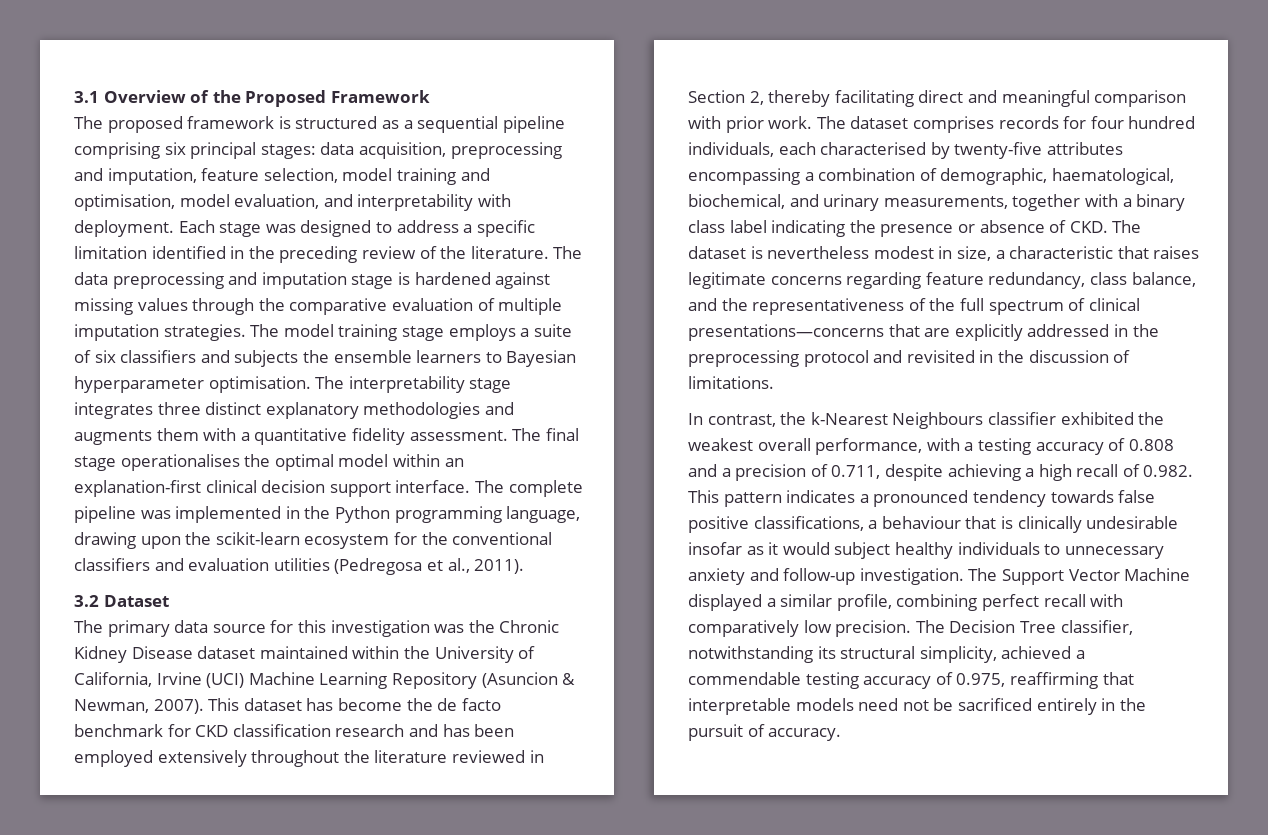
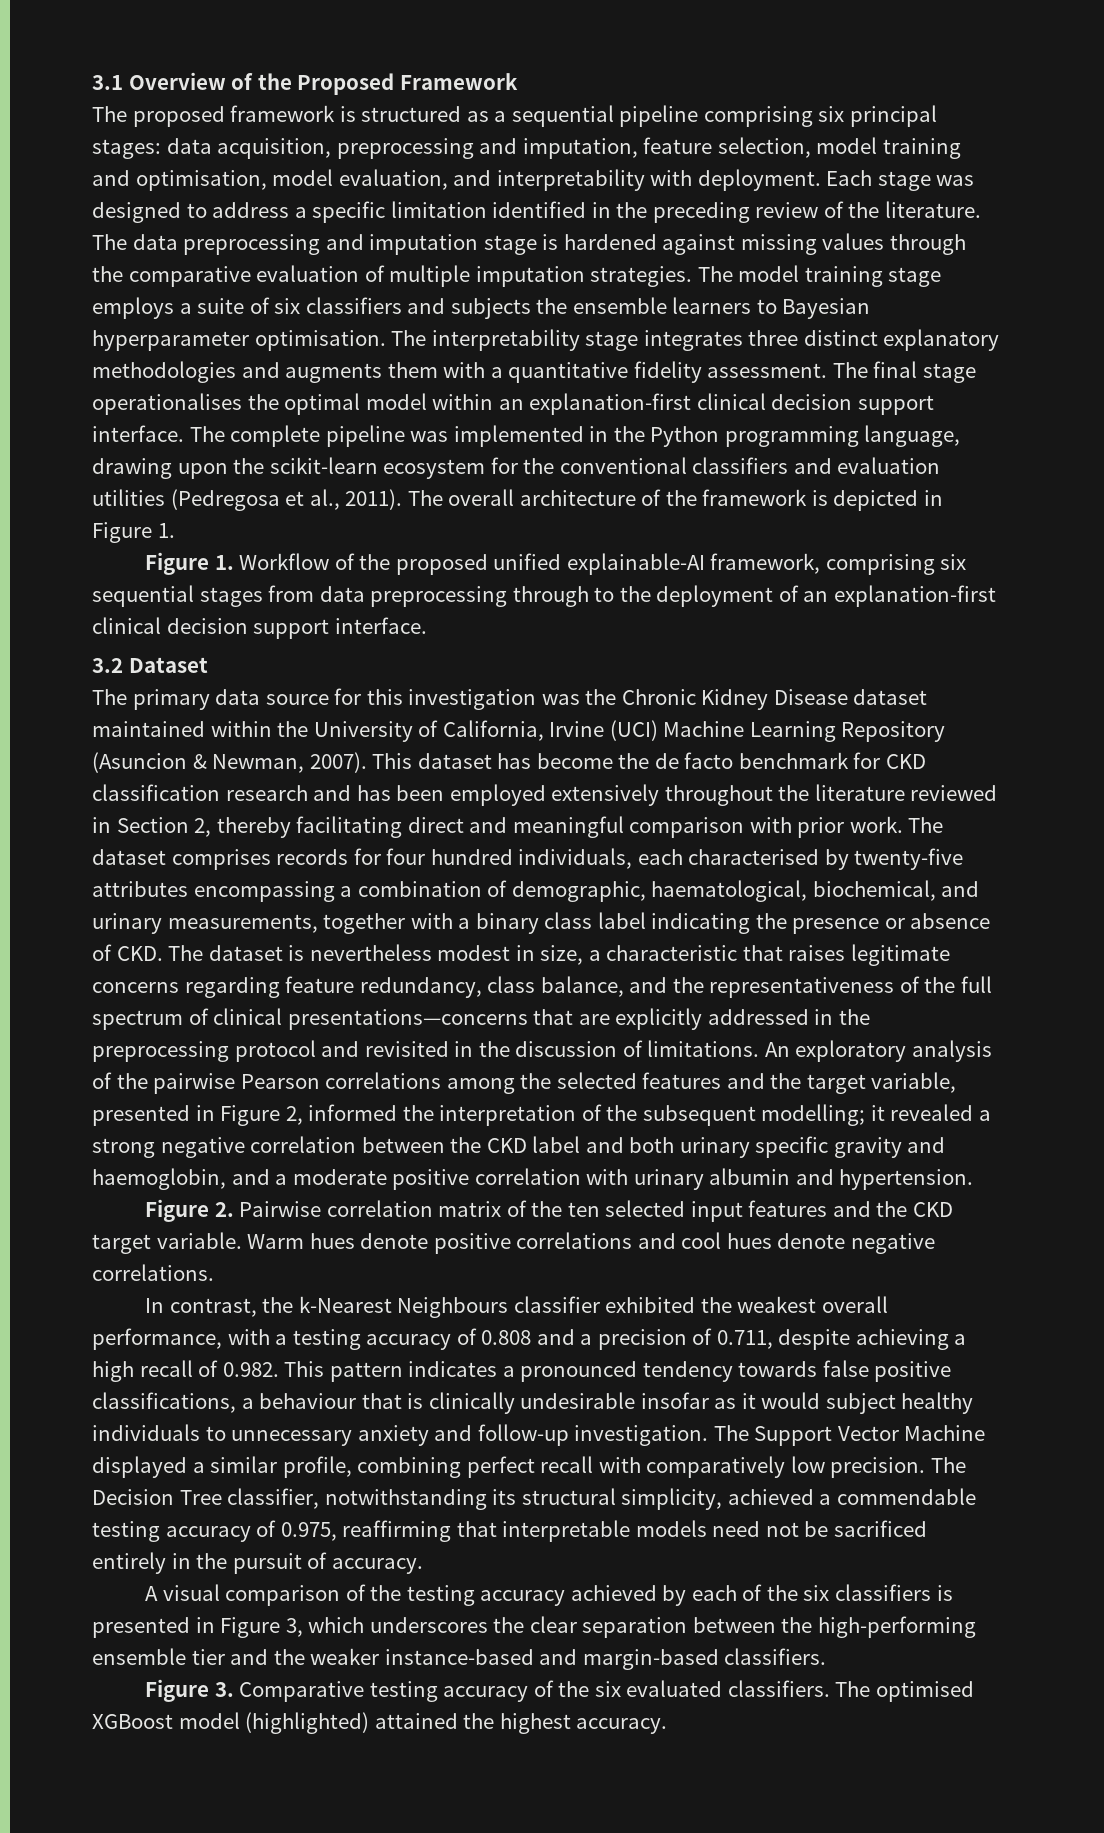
(525, 566) none -> [407,489,943,511] [92,522,175,543] [145,552,967,575] [92,585,996,607] [92,617,427,639] The overall architecture of the framework is depicted in Figure 1. // Figure 1. Workflow of the proposed unified explainable-AI framework, comprising six sequential stages from data preprocessing through to the deployment of an explanation-first clinical decision support interface.
(774, 382) none -> [764,1040,992,1062] [92,1072,957,1094] [92,1104,991,1126] [92,1136,946,1158] [92,1168,974,1190] [145,1199,953,1222] [92,1232,935,1254] [92,1264,214,1281] An exploratory analysis of the pairwise Pearson correlations among the selected features and the target variable, presented in Figure 2, informed the interpretation of the subsequent modelling; it revealed a strong negative correlation between the CKD label and both urinary specific gravity and haemoglobin, and a moderate positive correlation with urinary albumin and hypertension. // Figure 2. Pairwise correlation matrix of the ten selected input features and the CKD target variable. Warm hues denote positive correlations and cool hues denote negative correlations.
(842, 734) none -> [145,1584,953,1606] [92,1616,976,1638] [92,1648,827,1670] [145,1679,974,1702] [92,1712,668,1734] // A visual comparison of the testing accuracy achieved by each of the six classifiers is presented in Figure 3, which underscores the clear separation between the high-performing ensemble tier and the weaker instance-based and margin-based classifiers. // Figure 3. Comparative testing accuracy of the six evaluated classifiers. The optimised XGBoost model (highlighted) attained the highest accuracy.

